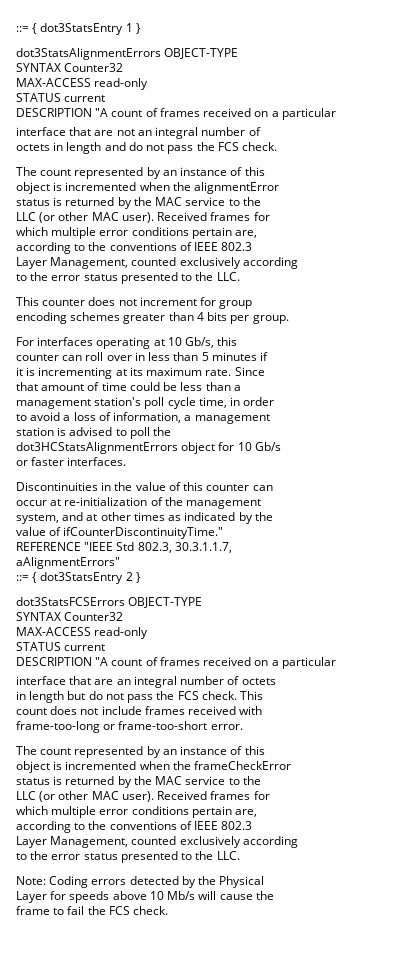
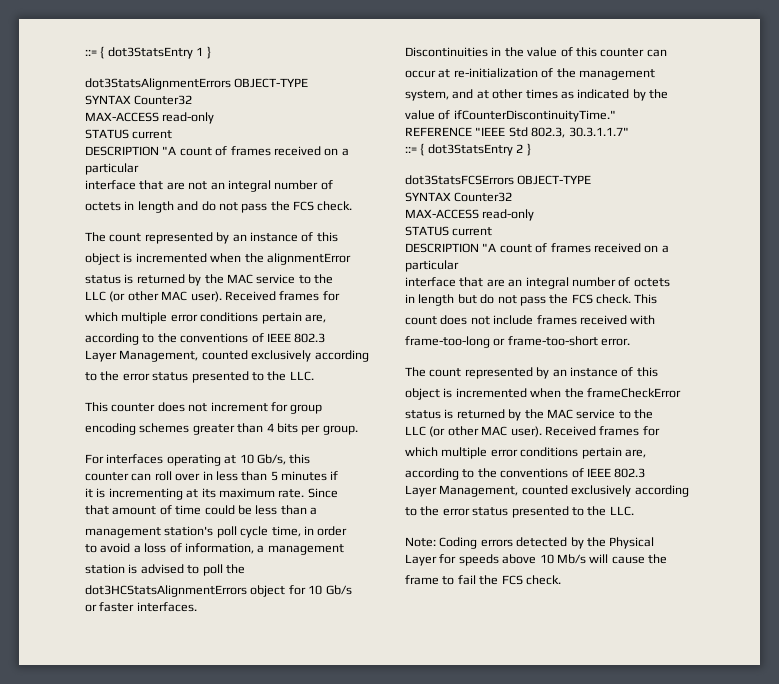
[174,542,232,553] [16,557,120,569] 30.3.1.1.7, // aAlignmentErrors" -> [568,127,629,137] 30.3.1.1.7"

